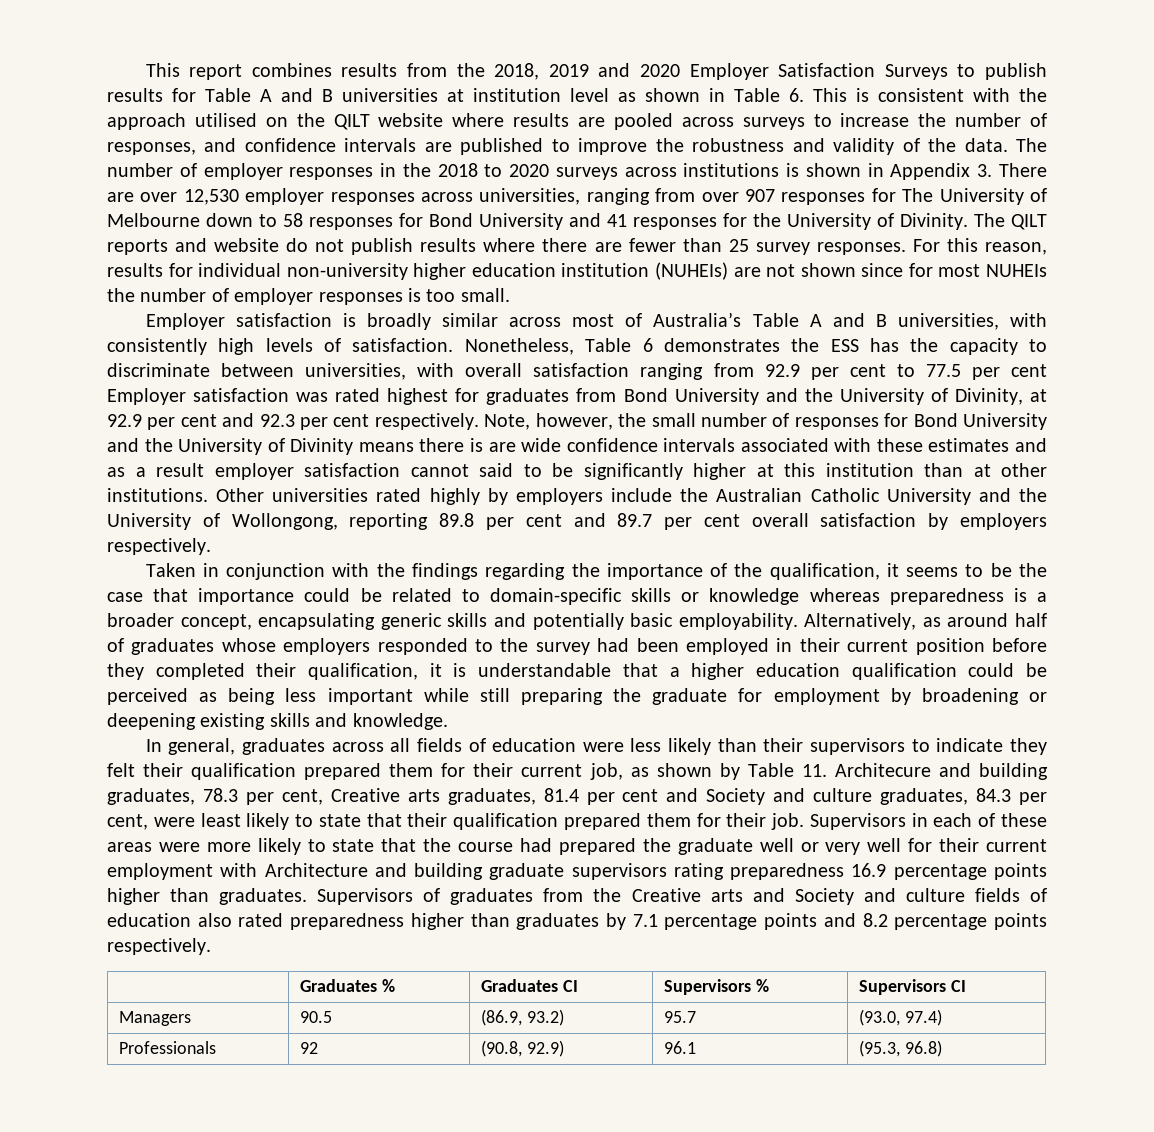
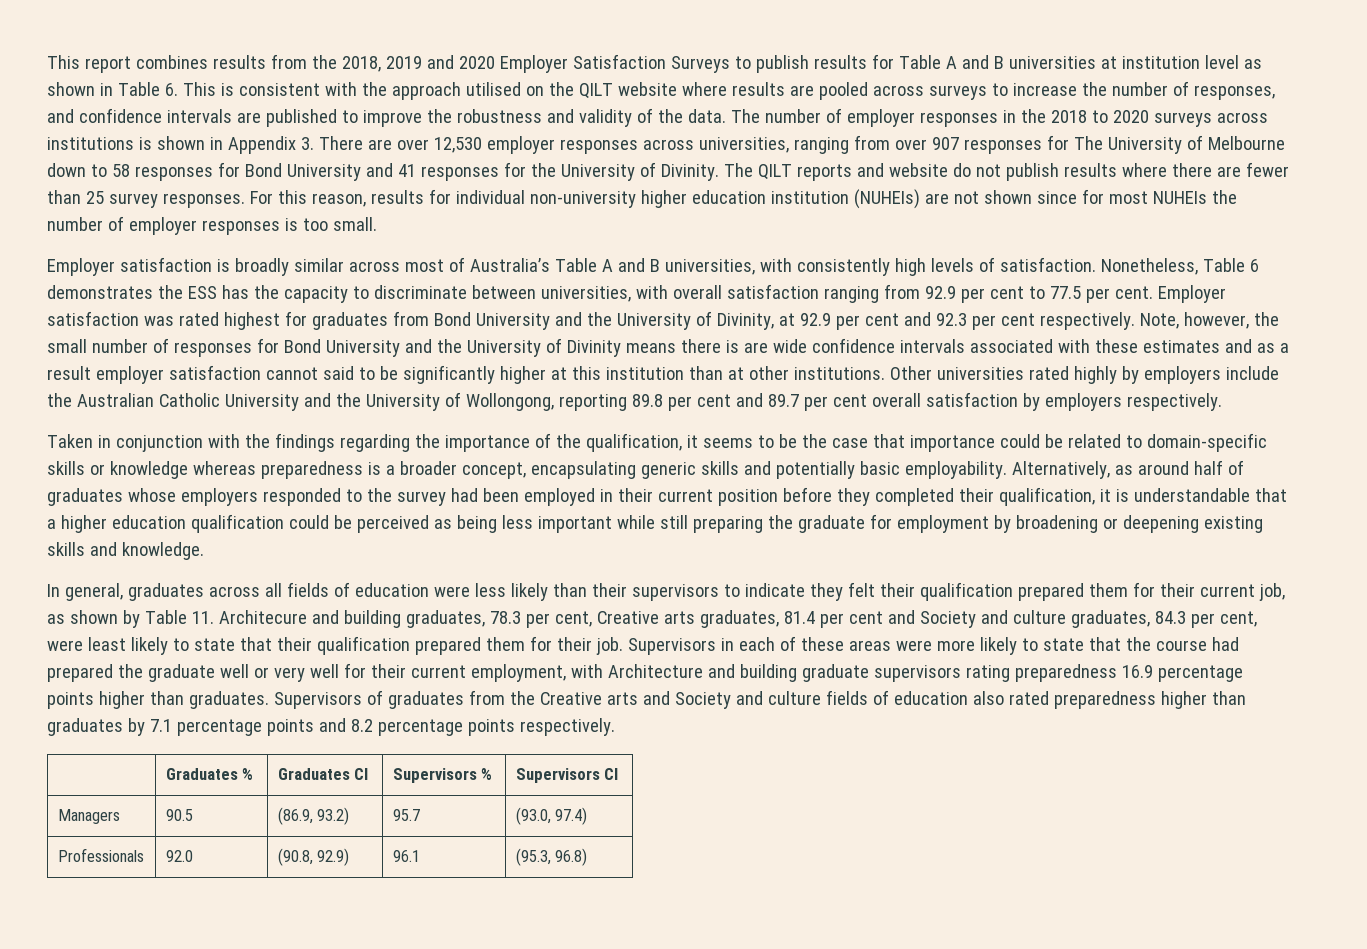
[1010,364,1047,377] cent -> [1114,286,1153,299] cent.
[107,863,213,880] employment -> [470,664,566,682] employment,
[300,1042,319,1054] 92 -> [165,850,193,862] 92.0

